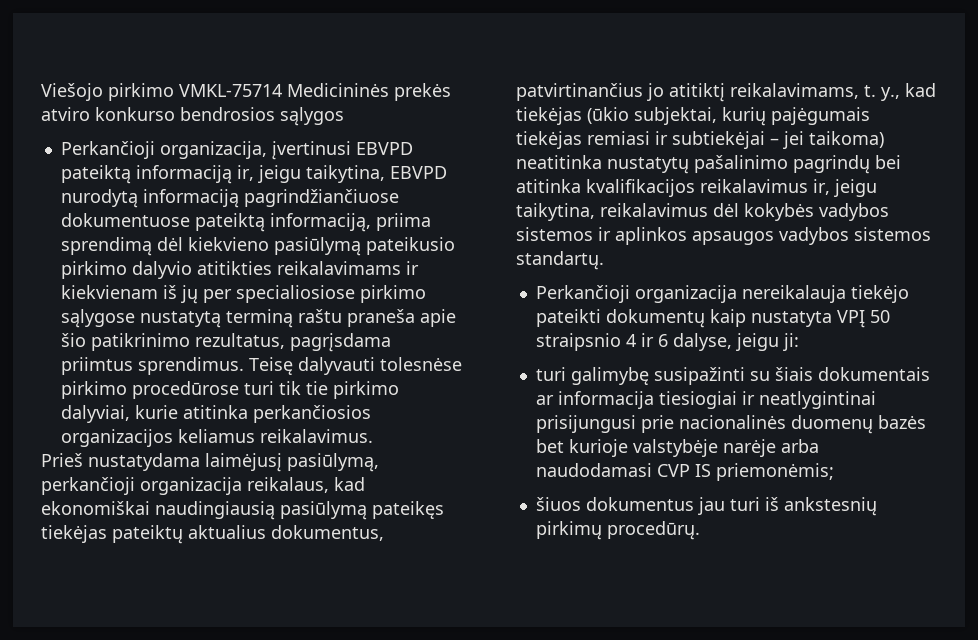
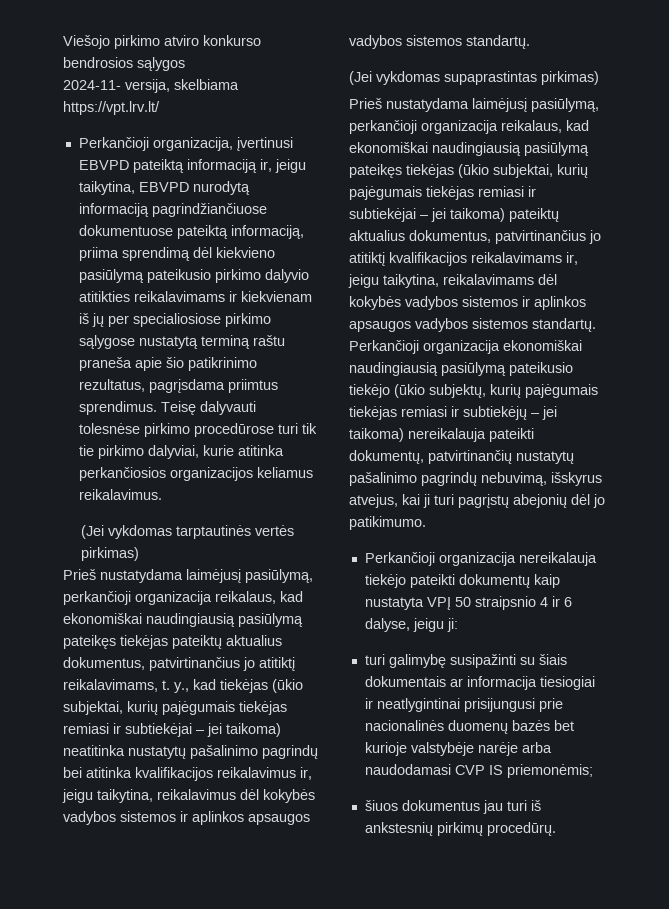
[179,83,451,101] VMKL-75714 Medicininės prekės -> (160, 42) none
(344, 116) none -> [63,79,239,93] [63,101,160,115] // 2024-11- versija, skelbiama https://vpt.lrv.lt/
(373, 436) none -> [80,525,294,539] [80,547,139,561] // (Jei vykdomas tarptautinės vertės pirkimas)
(604, 260) none -> [349,71,599,85] [349,98,599,112] [349,120,589,134] [349,142,589,156] [349,164,588,178] [349,186,536,200] [349,208,559,222] [349,230,601,244] [349,252,578,266] [348,274,557,288] [349,296,586,310] [349,318,596,332] [349,340,582,354] [349,362,573,376] [349,384,598,398] [349,406,557,420] [349,428,534,442] [349,450,574,464] [349,472,602,486] [349,494,605,508] [349,516,426,530] // (Jei vykdomas supaprastintas pirkimas) // Prieš nustatydama laimėjusį pasiūlymą, perkančioji organizacija reikalaus, kad ekonomiškai naudingiausią pasiūlymą pateikęs tiekėjas (ūkio subjektai, kurių pajėgumais tiekėjas remiasi ir subtiekėjai – jei taikoma) pateiktų aktualius dokumentus, patvirtinančius jo atitiktį kvalifikacijos reikalavimams ir, jeigu taikytina, reikalavimams dėl kokybės vadybos sistemos ir aplinkos apsaugos vadybos sistemos standartų. Perkančioji organizacija ekonomiškai naudingiausią pasiūlymą pateikusio tiekėjo (ūkio subjektų, kurių pajėgumais tiekėjas remiasi ir subtiekėjų – jei taikoma) nereikalauja pateikti dokumentų, patvirtinančių nustatytų pašalinimo pagrindų nebuvimą, išskyrus atvejus, kai ji turi pagrįstų abejonių dėl jo patikimumo.

